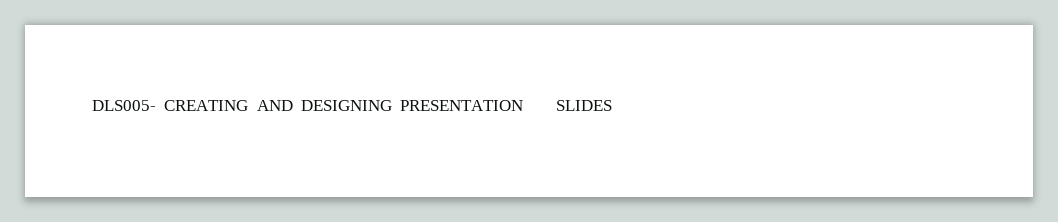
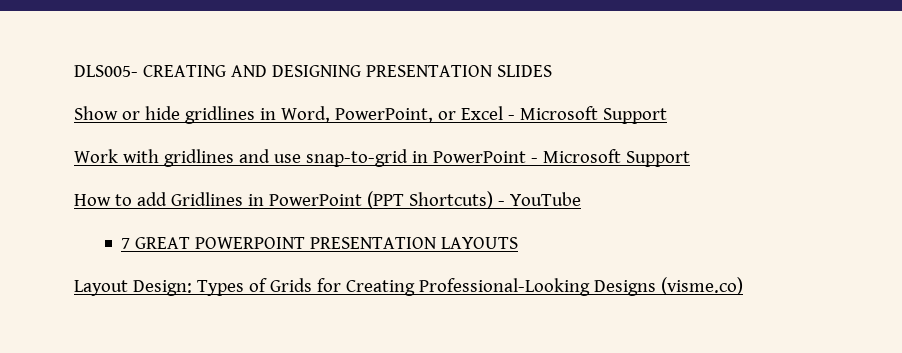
(612, 105) none -> [74,106,667,124] [74,149,690,167] [74,191,581,209] [121,237,519,249] [74,277,743,296] // Show or hide gridlines in Word, PowerPoint, or Excel - Microsoft Support // Work with gridlines and use snap-to-grid in PowerPoint - Microsoft Support // How to add Gridlines in PowerPoint (PPT Shortcuts) - YouTube // 7 GREAT POWERPOINT PRESENTATION LAYOUTS // Layout Design: Types of Grids for Creating Professional-Looking Designs (visme.co)

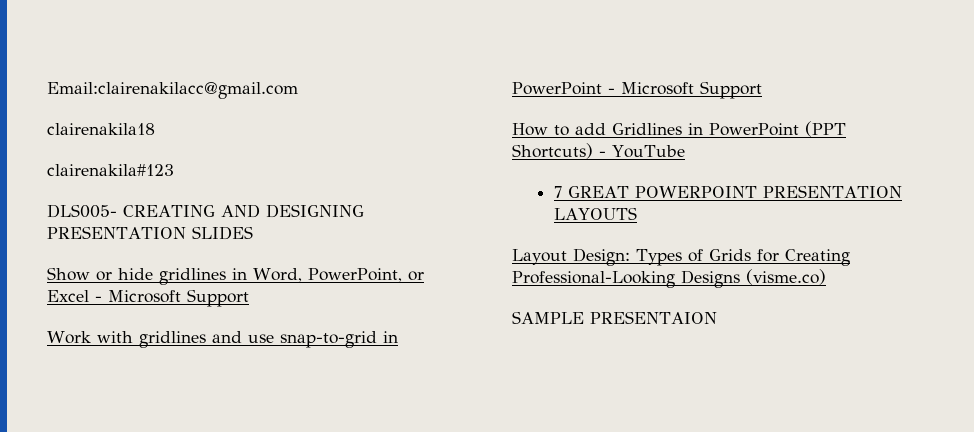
(74, 71) none -> [47,82,298,99] [47,123,155,135] [47,164,174,176] Email:clairenakilacc@gmail.com // clairenakila18 // clairenakila#123 //
(743, 286) none -> [512,311,717,324] // SAMPLE PRESENTAION

